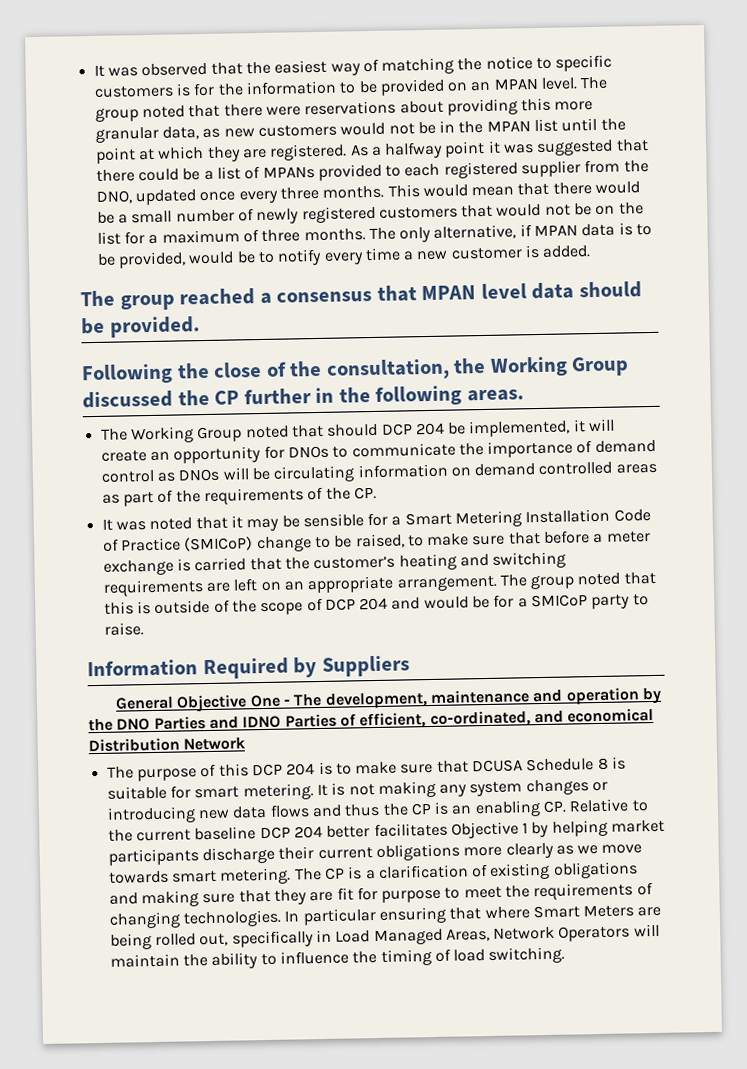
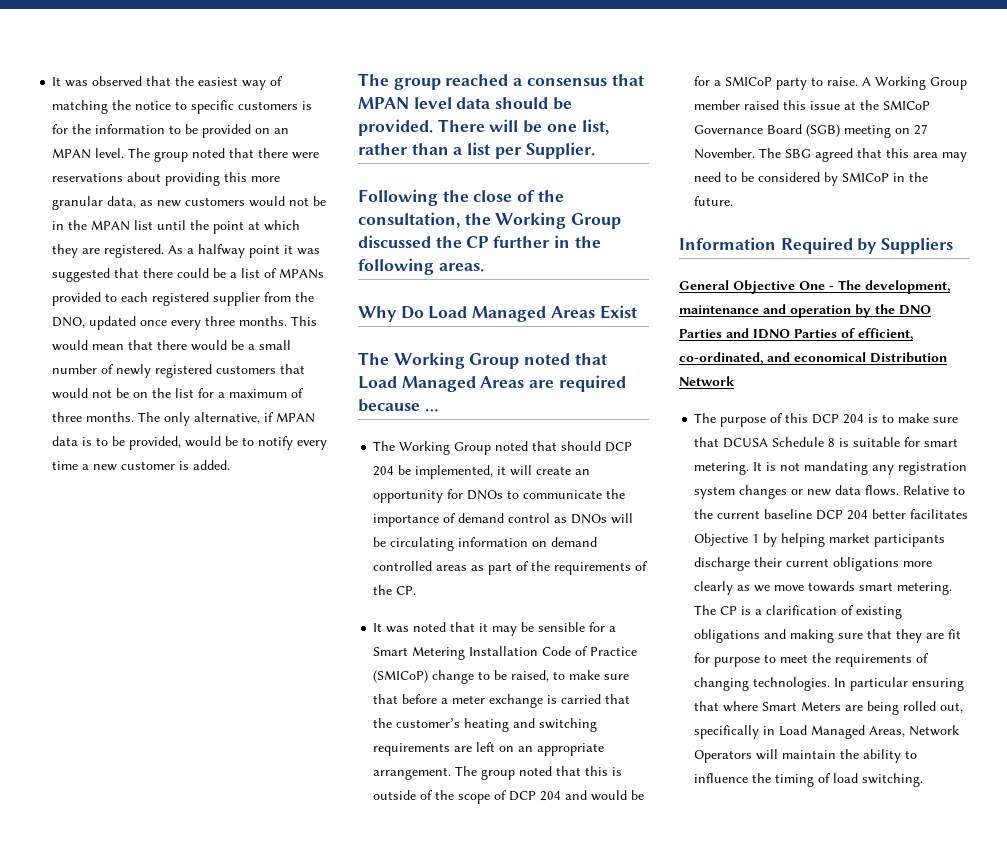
(200, 327) none -> [437,119,609,135] [358,142,595,159] There will be one list, rather than a list per Supplier.
(524, 395) none -> [358,305,637,322] [358,352,607,369] [358,375,626,392] [358,399,438,412] // Why Do Load Managed Areas Exist // The Working Group noted that Load Managed Areas are required because …
(144, 629) none -> [862,76,968,90] [694,100,931,110] [694,124,929,138] [694,148,968,162] [694,172,929,186] [694,196,734,206] A Working Group member raised this issue at the SMICoP Governance Board (SGB) meeting on 27 November. The SBG agreed that this area may need to be considered by SMICoP in the future.
[377,780,468,798] making any -> [804,461,968,475] mandating any registration
[106,806,196,824] introducing -> (804, 492) none
[269,800,568,818] flows and thus the CP is an enabling CP. -> [865,485,900,496] flows.

